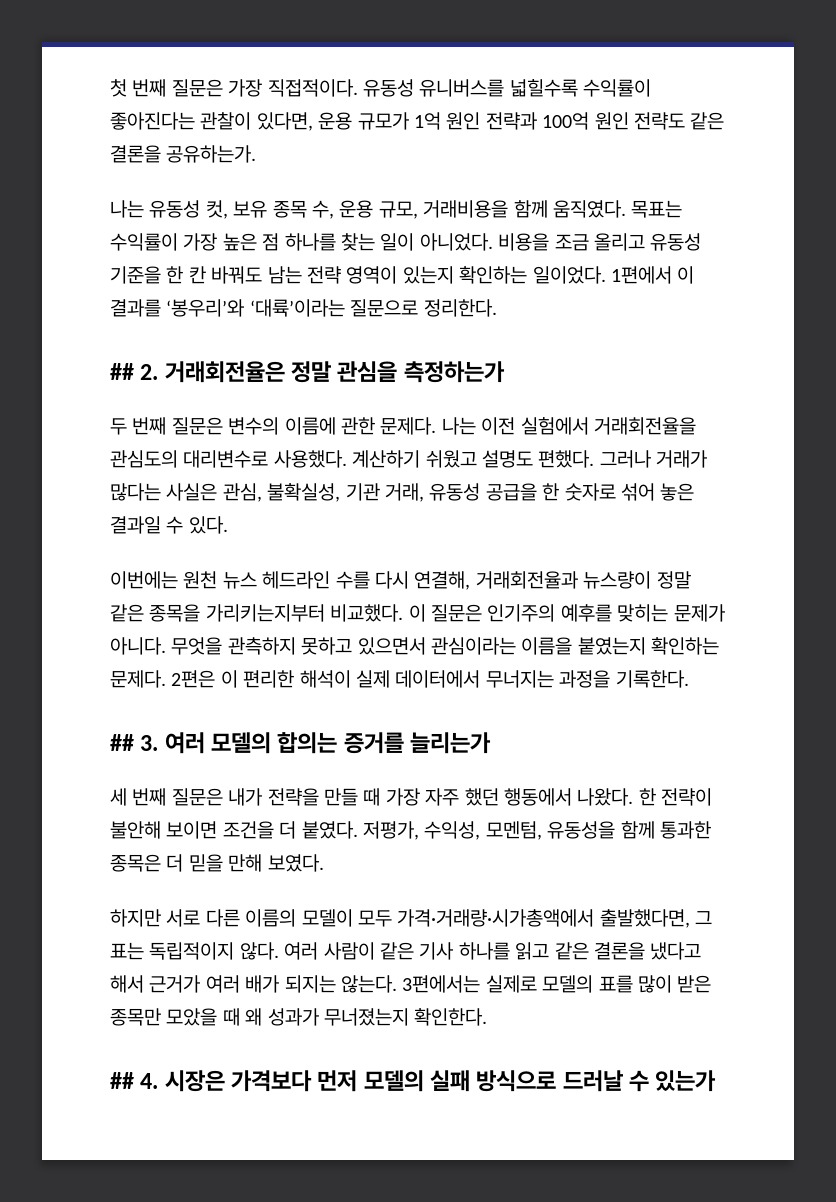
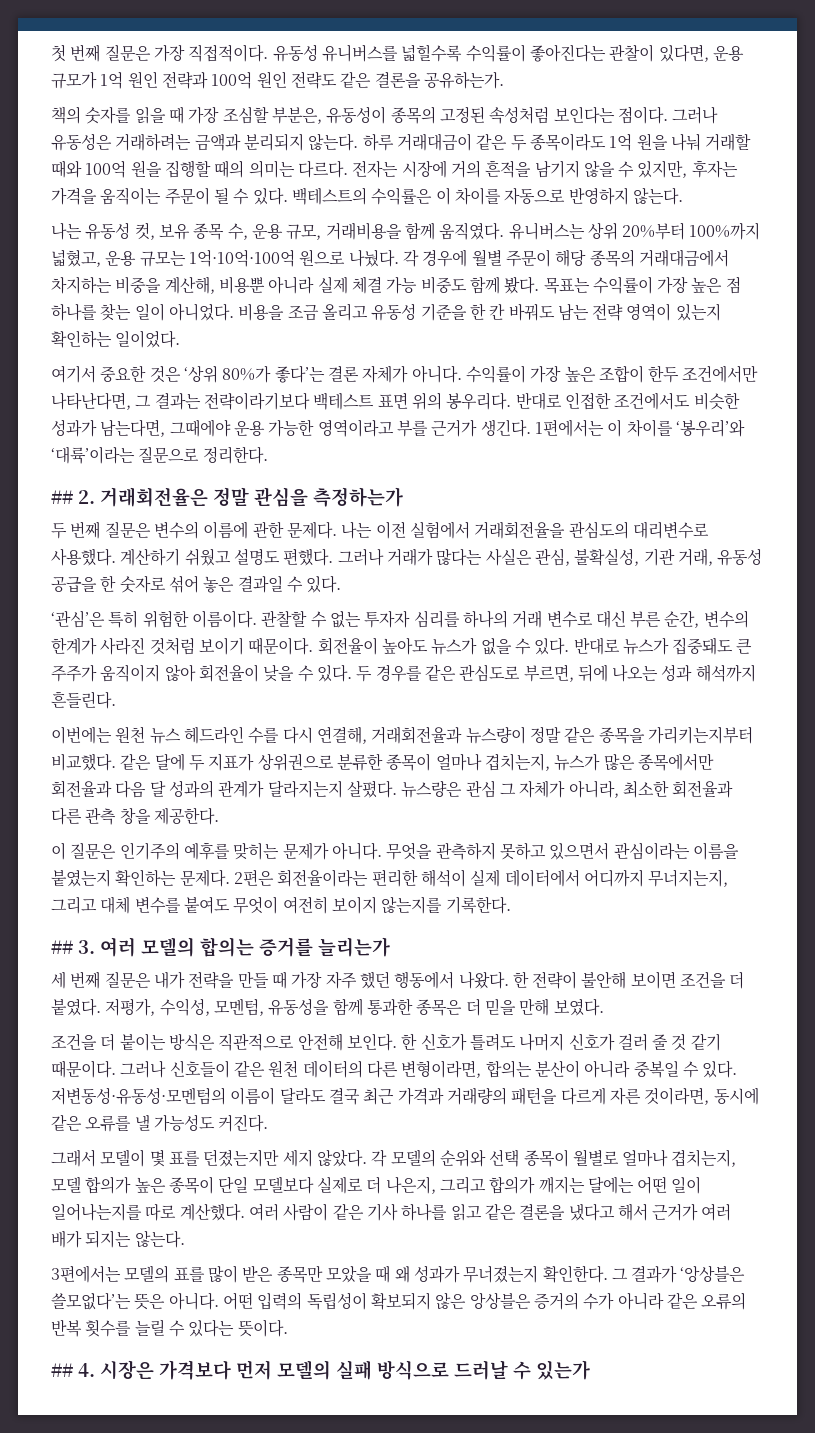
(257, 154) none -> [51,106,719,124] [51,133,752,151] [51,160,738,178] [51,187,683,205] // 책의 숫자를 읽을 때 가장 조심할 부분은, 유동성이 종목의 고정된 속성처럼 보인다는 점이다. 그러나 유동성은 거래하려는 금액과 분리되지 않는다. 하루 거래대금이 같은 두 종목이라도 1억 원을 나눠 거래할 때와 100억 원을 집행할 때의 의미는 다르다. 전자는 시장에 거의 흔적을 남기지 않을 수 있지만, 후자는 가격을 움직이는 주문이 될 수 있다. 백테스트의 수익률은 이 차이를 자동으로 반영하지 않는다.
(626, 209) none -> [508,222,761,240] [51,249,729,267] [51,276,540,294] 유니버스는 상위 20%부터 100%까지 넓혔고, 운용 규모는 1억·10억·100억 원으로 나눴다. 각 경우에 월별 주문이 해당 종목의 거래대금에서 차지하는 비중을 계산해, 비용뿐 아니라 실제 체결 가능 비중도 함께 봤다.
[611,266,695,284] [110,299,161,317] 1편에서 이 결과를 -> [51,365,759,383] [51,392,740,410] [51,419,673,437] // 여기서 중요한 것은 ‘상위 80%가 좋다’는 결론 자체가 아니다. 수익률이 가장 높은 조합이 한두 조건에서만 나타난다면, 그 결과는 전략이라기보다 백테스트 표면 위의 봉우리다. 반대로 인접한 조건에서도 비슷한 성과가 남는다면, 그때에야 운용 가능한 영역이라고 부를 근거가 생긴다. 1편에서는 이 차이를
(228, 525) none -> [51,610,749,628] [51,637,753,655] [51,664,756,682] [51,691,116,709] // ‘관심’은 특히 위험한 이름이다. 관찰할 수 없는 투자자 심리를 하나의 거래 변수로 대신 부른 순간, 변수의 한계가 사라진 것처럼 보이기 때문이다. 회전율이 높아도 뉴스가 없을 수 있다. 반대로 뉴스가 집중돼도 큰 주주가 움직이지 않아 회전율이 낮을 수 있다. 두 경우를 같은 관심도로 부르면, 뒤에 나오는 성과 해석까지 흔들린다.
(404, 613) none -> [120,753,714,771] [51,780,734,798] [51,807,219,825] 같은 달에 두 지표가 상위권으로 분류한 종목이 얼마나 겹치는지, 뉴스가 많은 종목에서만 회전율과 다음 달 성과의 관계가 달라지는지 살폈다. 뉴스량은 관심 그 자체가 아니라, 최소한 회전율과 다른 관측 창을 제공한다. //
[220,670,238,688] 이 -> [277,869,369,887] 회전율이라는
[485,670,611,688] 무너지는 과정을 -> [583,869,729,887] [51,896,443,914] 어디까지 무너지는지, 그리고 대체 변수를 붙여도 무엇이 여전히 보이지 않는지를
[110,909,713,928] [110,942,279,960] 하지만 서로 다른 이름의 모델이 모두 가격·거래량·시가총액에서 출발했다면, 그 표는 독립적이지 않다. -> [51,1033,721,1051] [51,1060,738,1078] [51,1087,759,1105] [51,1114,269,1132] [51,1149,737,1167] [51,1176,702,1194] [51,1203,245,1221] 조건을 더 붙이는 방식은 직관적으로 안전해 보인다. 한 신호가 틀려도 나머지 신호가 걸러 줄 것 같기 때문이다. 그러나 신호들이 같은 원천 데이터의 다른 변형이라면, 합의는 분산이 아니라 중복일 수 있다. 저변동성·유동성·모멘텀의 이름이 달라도 결국 최근 가격과 거래량의 패턴을 다르게 자른 것이라면, 동시에 같은 오류를 낼 가능성도 커진다. // 그래서 모델이 몇 표를 던졌는지만 세지 않았다. 각 모델의 순위와 선택 종목이 월별로 얼마나 겹치는지, 모델 합의가 높은 종목이 단일 모델보다 실제로 더 나은지, 그리고 합의가 깨지는 달에는 어떤 일이 일어나는지를 따로 계산했다.
[402,975,537,993] 3편에서는 실제로 -> [51,1265,121,1283] // 3편에서는
(488, 1017) none -> [611,1265,746,1283] [51,1292,747,1310] [51,1319,288,1337] 그 결과가 ‘앙상블은 쓸모없다’는 뜻은 아니다. 어떤 입력의 독립성이 확보되지 않은 앙상블은 증거의 수가 아니라 같은 오류의 반복 횟수를 늘릴 수 있다는 뜻이다.

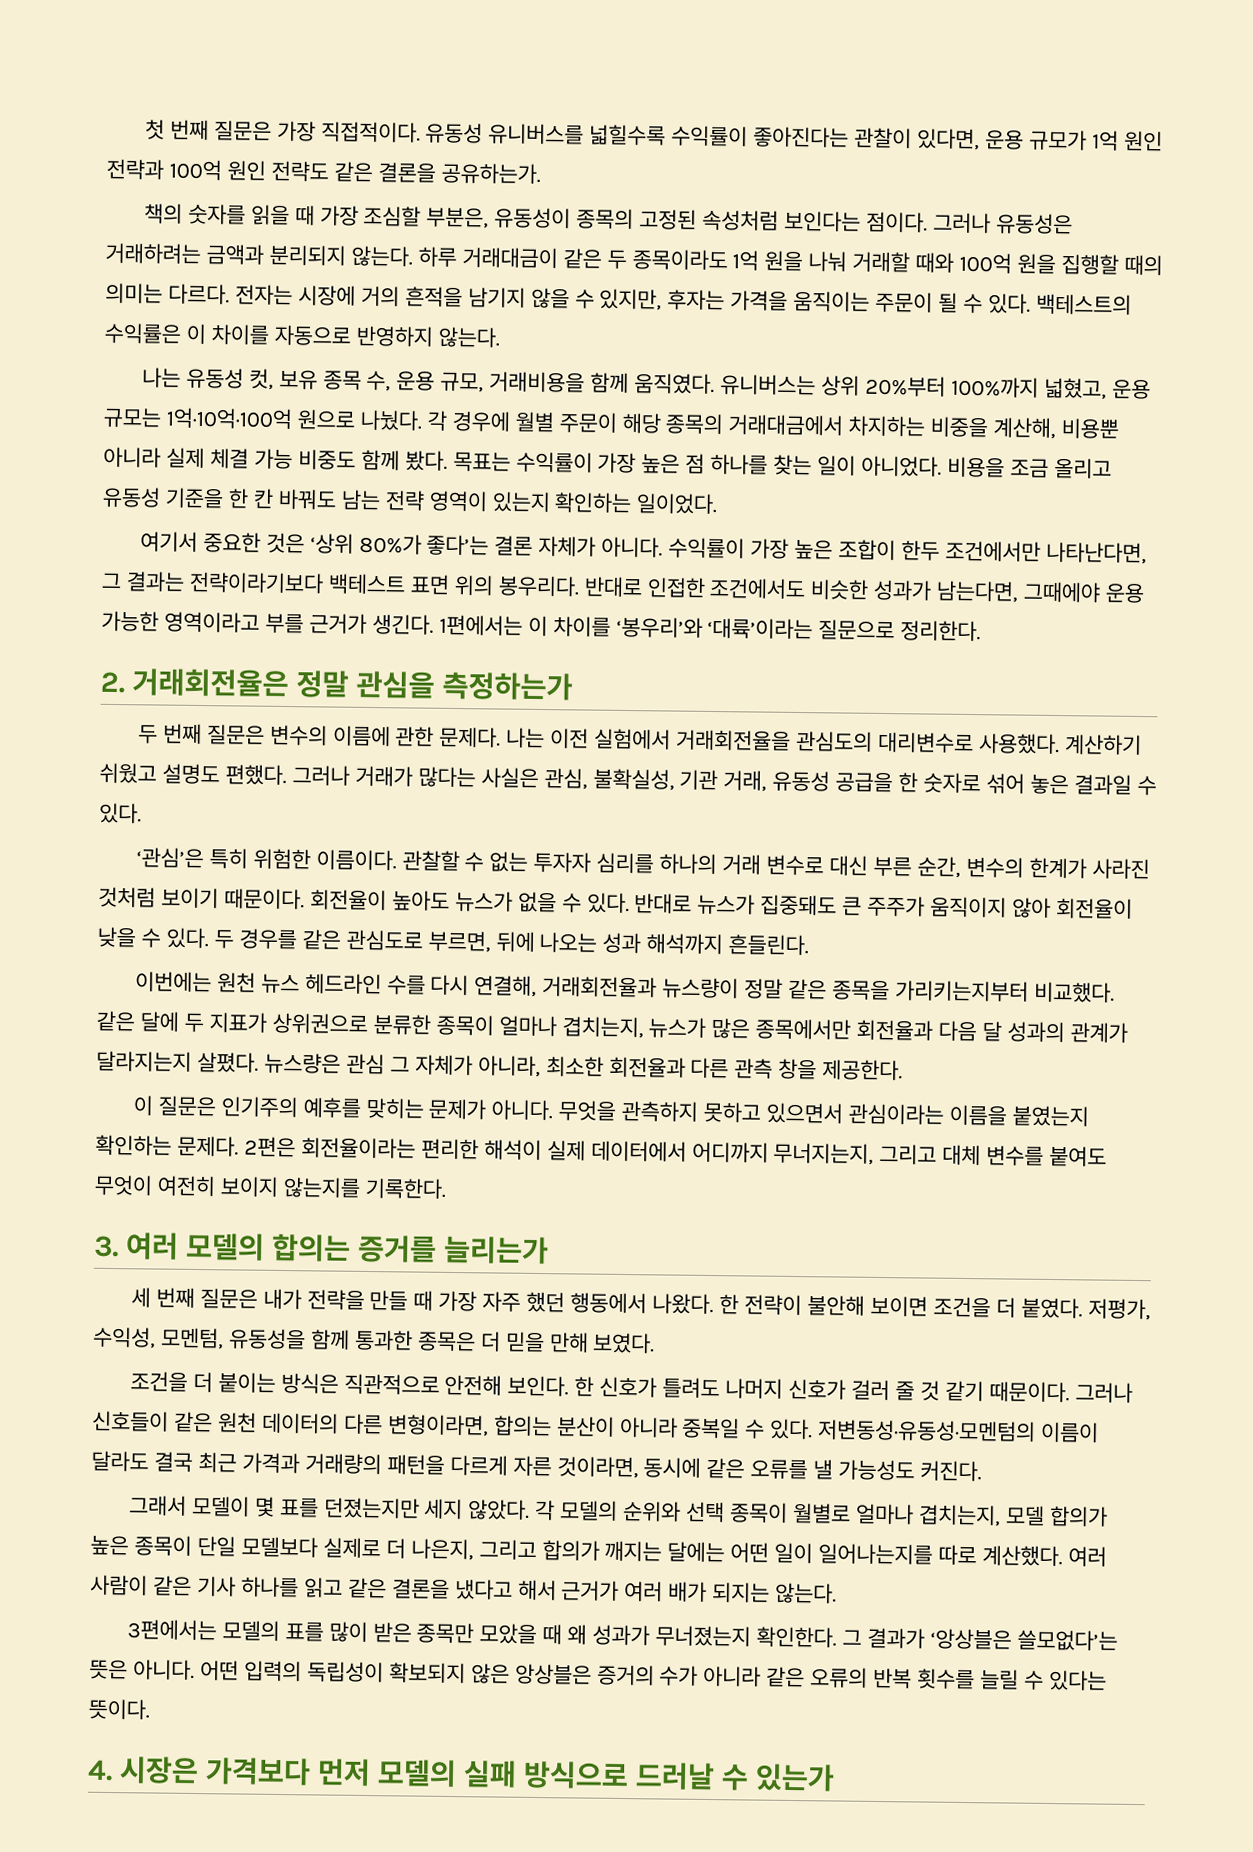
[51,490,73,504] ## -> (982, 631) none
[51,940,73,954] ## -> (447, 1188) none
[51,1363,73,1377] ## -> (150, 1709) none

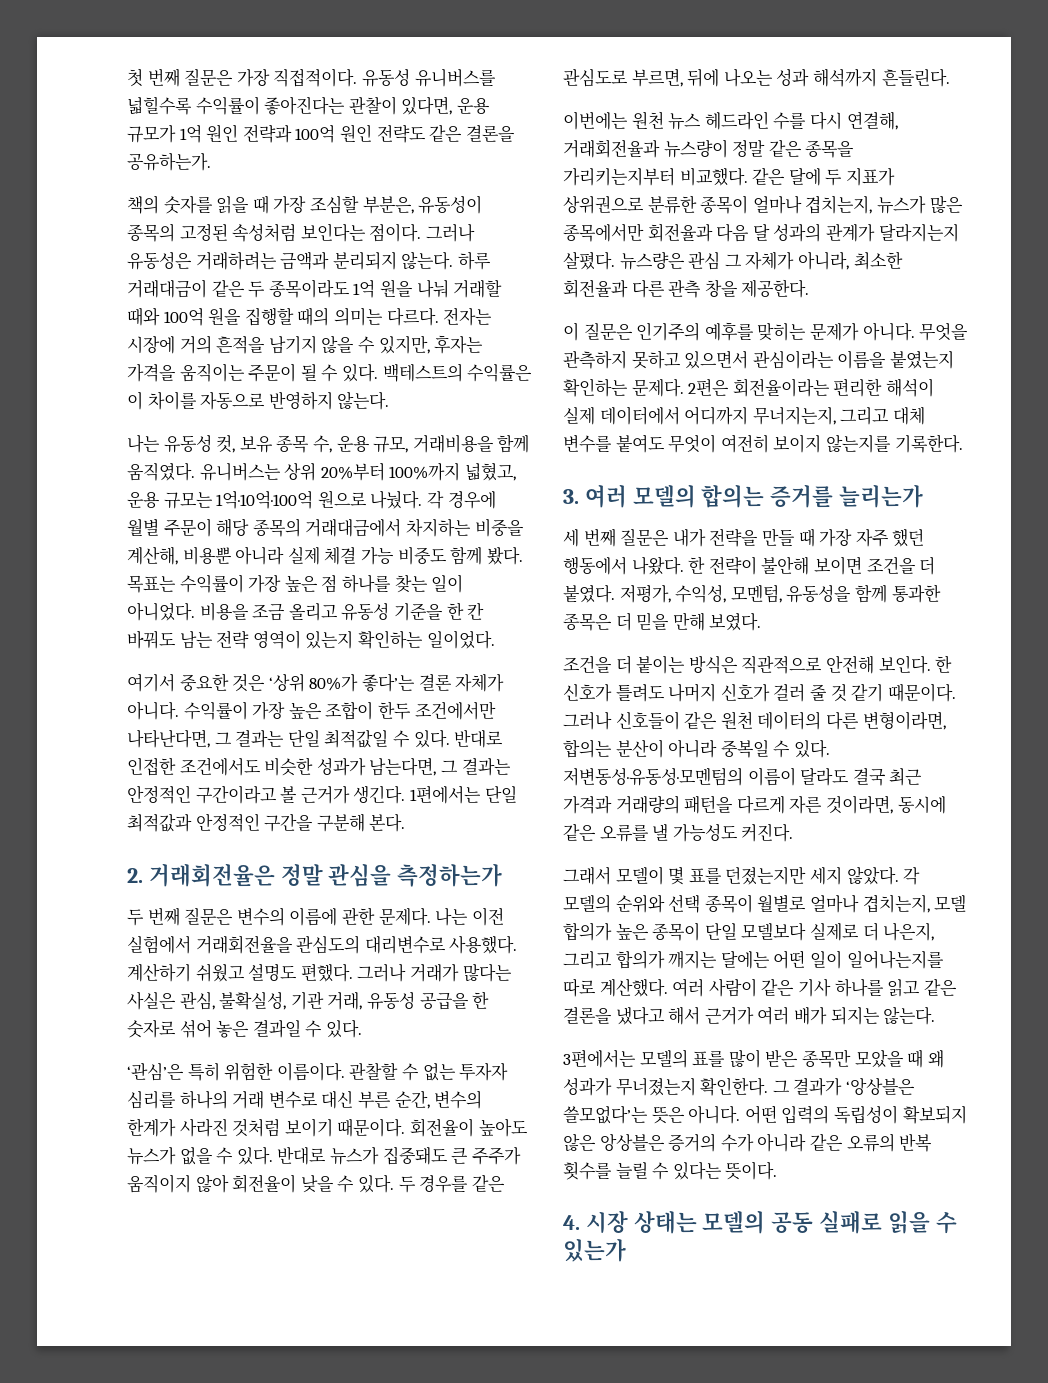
[188,571,580,597] 전략이라기보다 백테스트 표면 위의 봉우리다. -> [287,729,450,748] 단일 최적값일 수 있다.
[1023,581,1146,604] [101,610,982,642] 그때에야 운용 가능한 영역이라고 부를 근거가 생긴다. 1편에서는 이 차이를 ‘봉우리’와 ‘대륙’이라는 질문으로 정리한다. -> [440,757,511,776] [127,785,517,804] [127,813,406,832] 그 결과는 안정적인 구간이라고 볼 근거가 생긴다. 1편에서는 단일 최적값과 안정적인 구간을 구분해 본다.
[118,1756,715,1791] 시장은 가격보다 먼저 모델의 실패 방식으로 드러날 -> [585,1211,930,1234] 시장 상태는 모델의 공동 실패로 읽을

